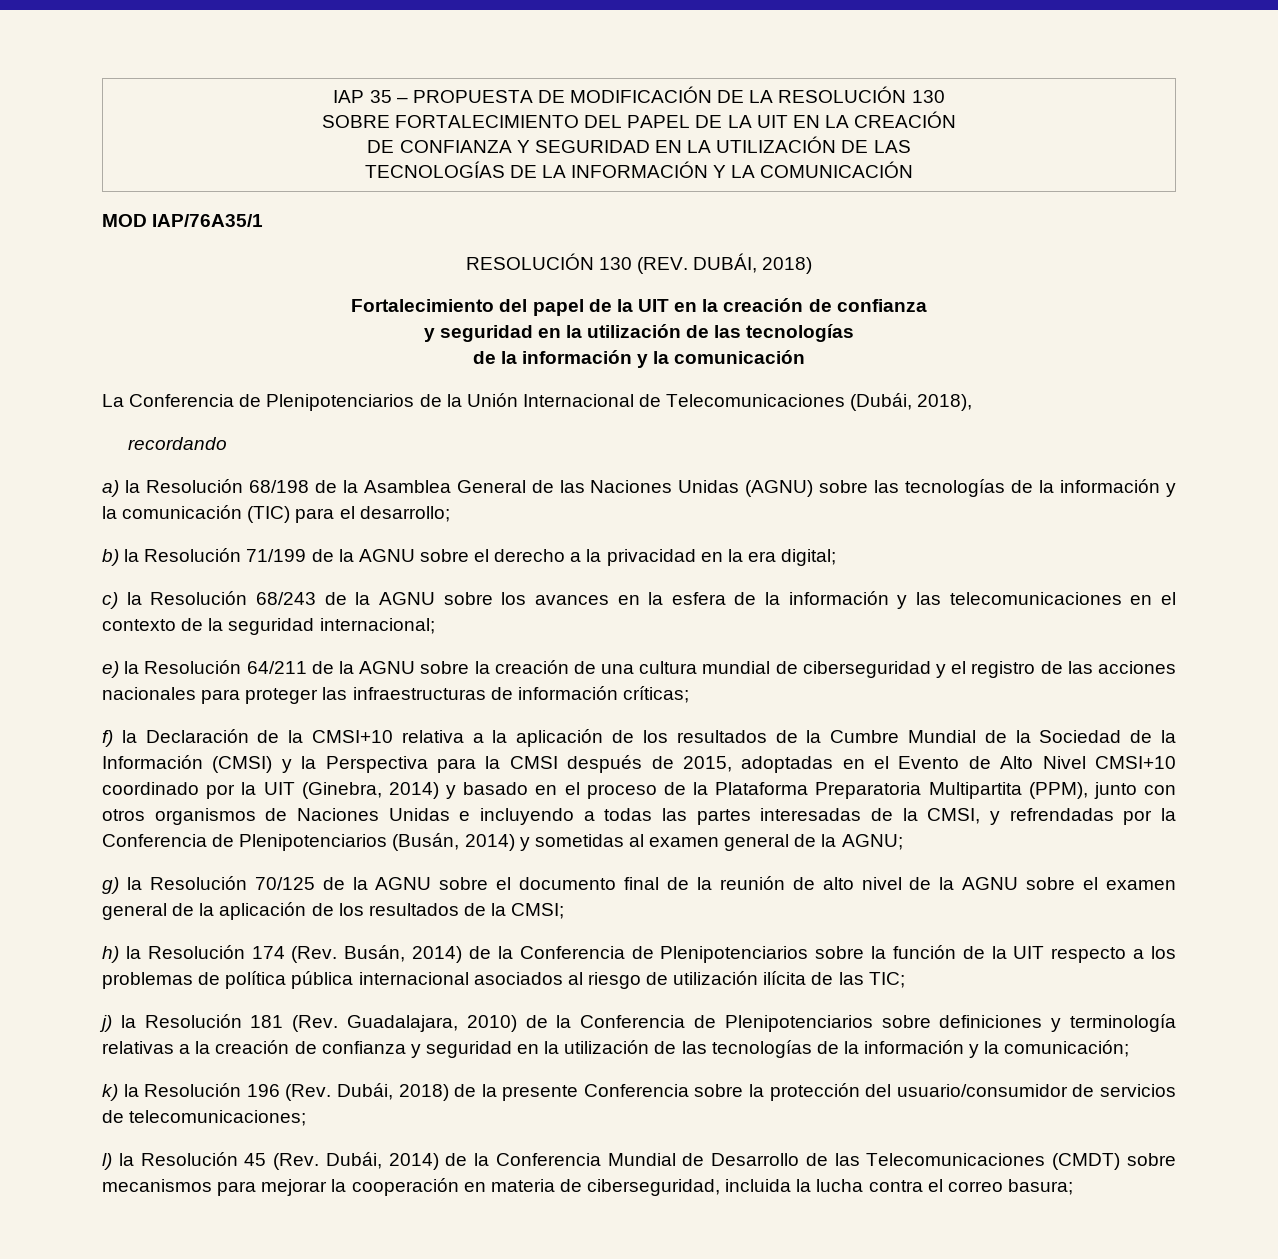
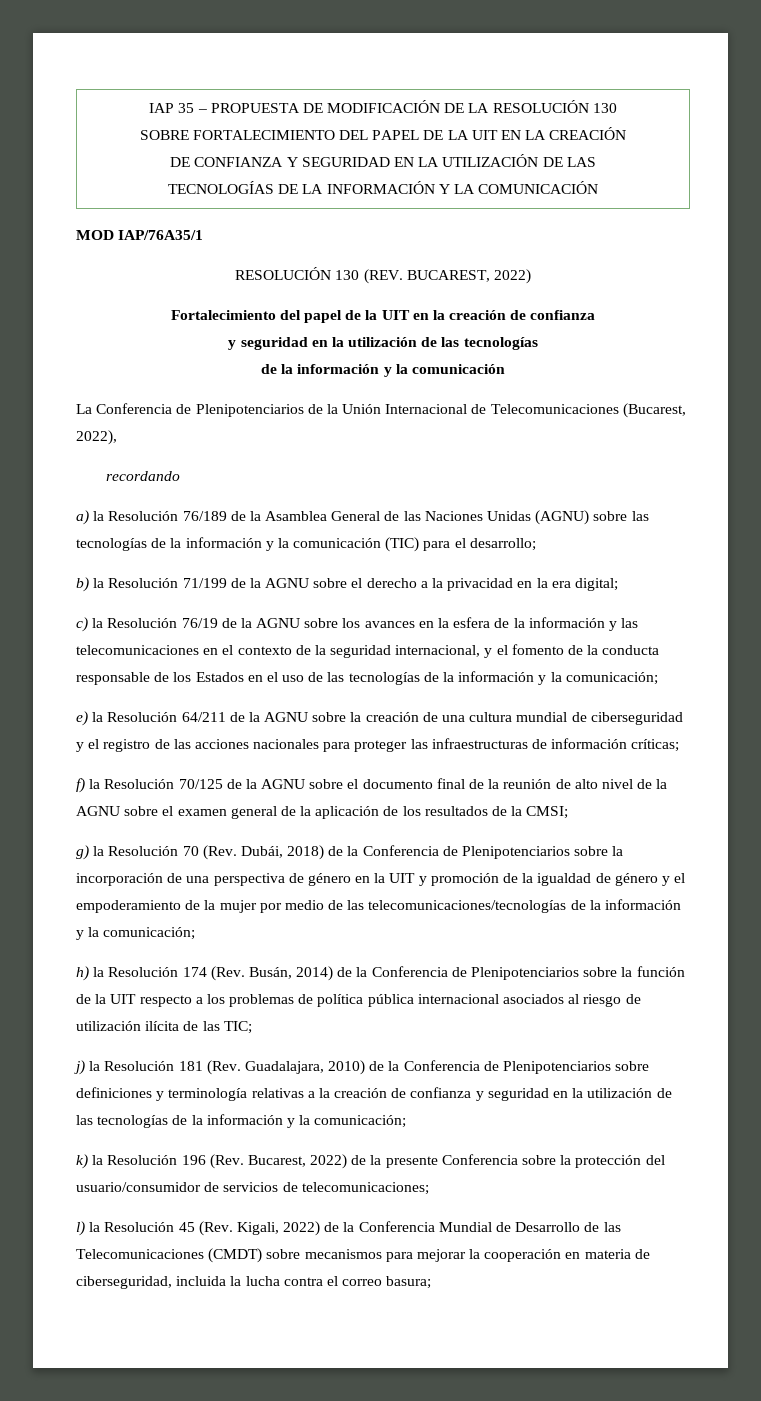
[693,253,813,274] DUBÁI, 2018) -> [406,269,531,284] BUCAREST, 2022)
[850,393,973,411] (Dubái, 2018), -> [622,403,686,418] [76,430,117,445] (Bucarest, 2022),
[248,480,309,493] 68/198 -> [182,511,227,521] 76/189
[255,592,316,605] 68/243 -> [181,618,218,628] 76/19
[319,618,435,634] internacional; -> [395,644,660,658] [76,671,658,685] internacional, y el fomento de la conducta responsable de los Estados en el uso de las tecnologías de la información y la comunicación;
[145,729,1177,747] [102,755,1177,773] [102,782,1176,799] [102,808,1176,825] [102,833,903,851] [102,877,142,894] Declaración de la CMSI+10 relativa a la aplicación de los resultados de la Cumbre Mundial de la Sociedad de la Información (CMSI) y la Perspectiva para la CMSI después de 2015, adoptadas en el Evento de Alto Nivel CMSI+10 coordinado por la UIT (Ginebra, 2014) y basado en el proceso de la Plataforma Preparatoria Multipartita (PPM), junto con otros organismos de Naciones Unidas e incluyendo a todas las partes interesadas de la CMSI, y refrendadas por la Conferencia de Plenipotenciarios (Busán, 2014) y sometidas al examen general de la AGNU; // g) la -> (101, 784) none
(565, 911) none -> [76,845,624,860] [76,873,686,886] [76,899,682,913] [76,927,196,940] // g) la Resolución 70 (Rev. Dubái, 2018) de la Conferencia de Plenipotenciarios sobre la incorporación de una perspectiva de género en la UIT y promoción de la igualdad de género y el empoderamiento de la mujer por medio de las telecomunicaciones/tecnologías de la información y la comunicación;
[336,1083,449,1101] Dubái, 2018) -> [247,1154,348,1169] Bucarest, 2022)
[325,1152,439,1170] Dubái, 2014) -> [236,1221,321,1236] Kigali, 2022)

